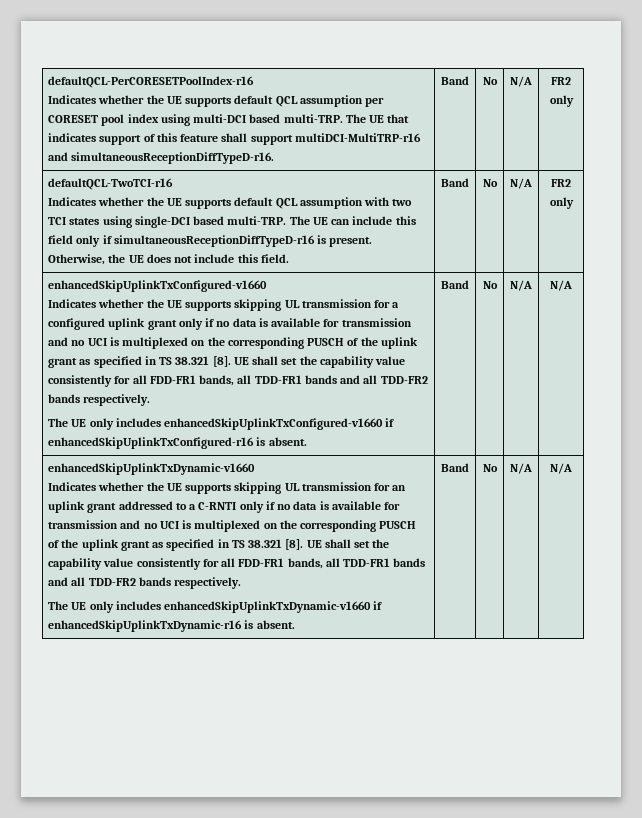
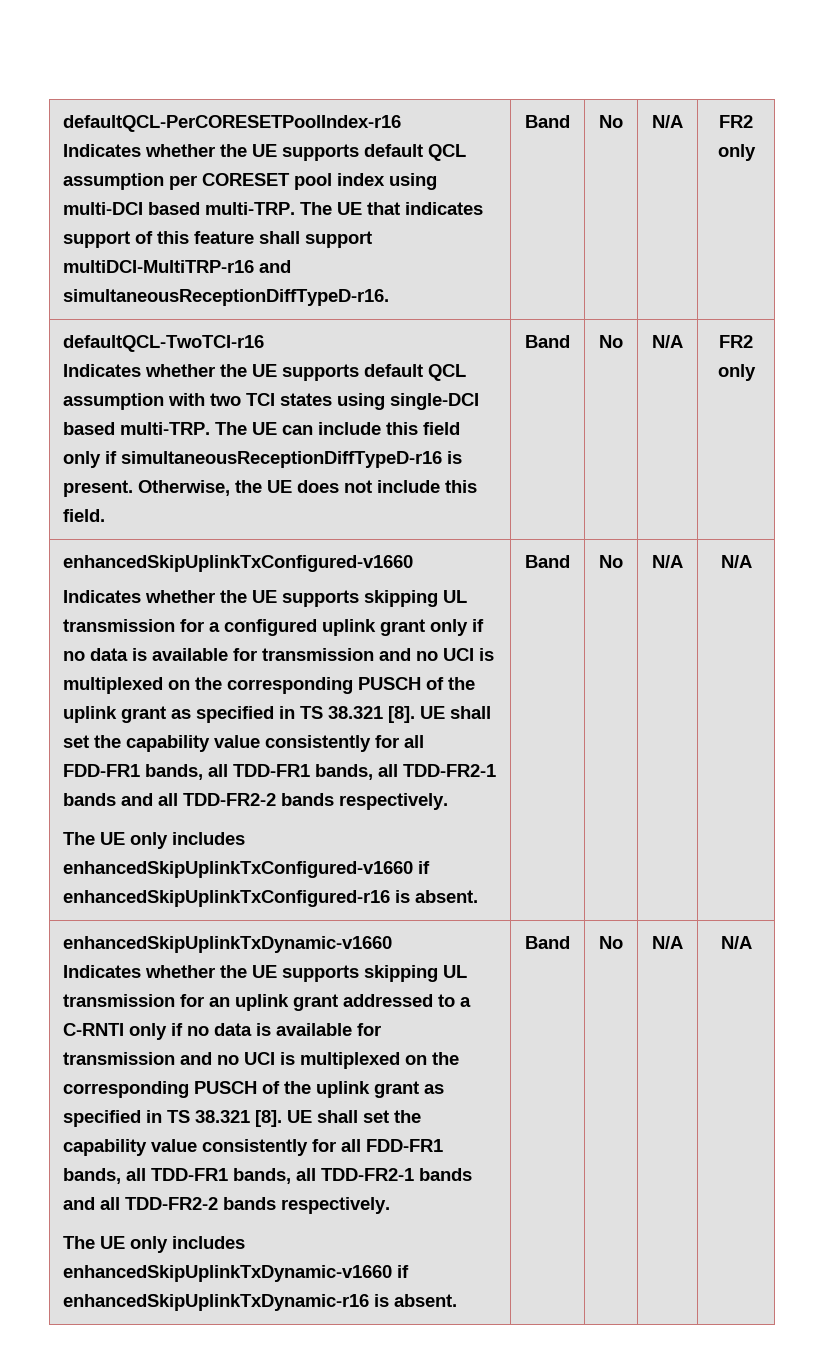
[304,375,428,384] bands and all TDD-FR2 -> [314,764,496,780] [62,793,276,806] bands, all TDD-FR2-1 bands and all TDD-FR2-2
[393,558,426,567] [48,577,136,586] bands and all TDD-FR2 -> [232,1168,472,1184] [62,1197,218,1210] bands, all TDD-FR2-1 bands and all TDD-FR2-2

